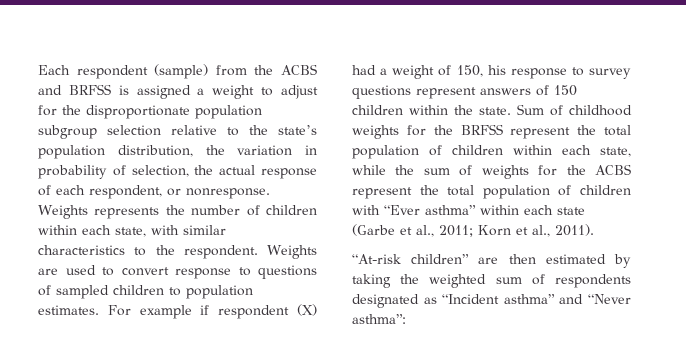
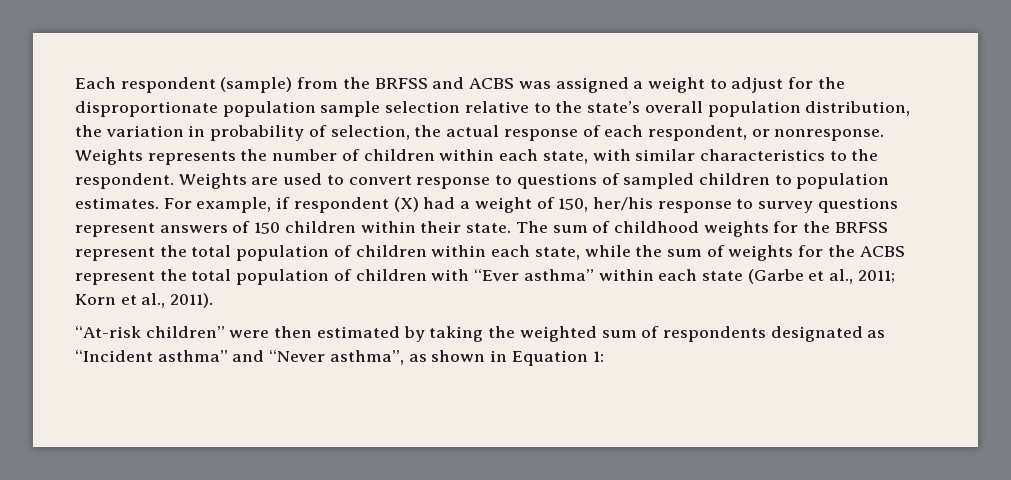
[281,64,317,75] [38,84,129,95] ACBS and BRFSS is -> [374,77,551,89] BRFSS and ACBS was
[38,125,97,139] subgroup -> [320,101,381,117] sample
(317, 130) none -> [644,101,703,113] overall
[139,305,192,319] example -> [196,197,272,213] example,
[487,65,506,75] his -> [592,197,653,211] her/his
[454,104,544,115] the state. Sum -> [420,221,588,233] their state. The sum
[478,257,499,264] are -> [229,330,270,338] were
[352,314,406,324] asthma”: -> [329,350,604,366] asthma”, as shown in Equation 1:

